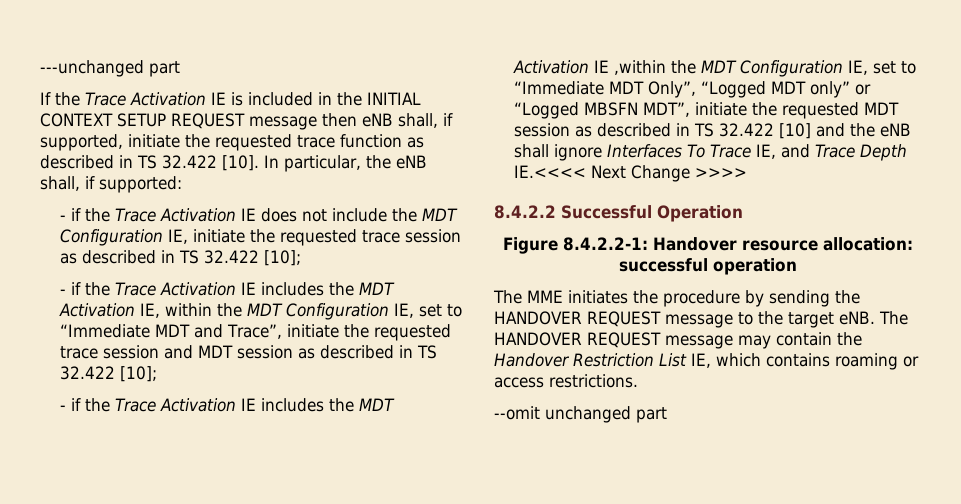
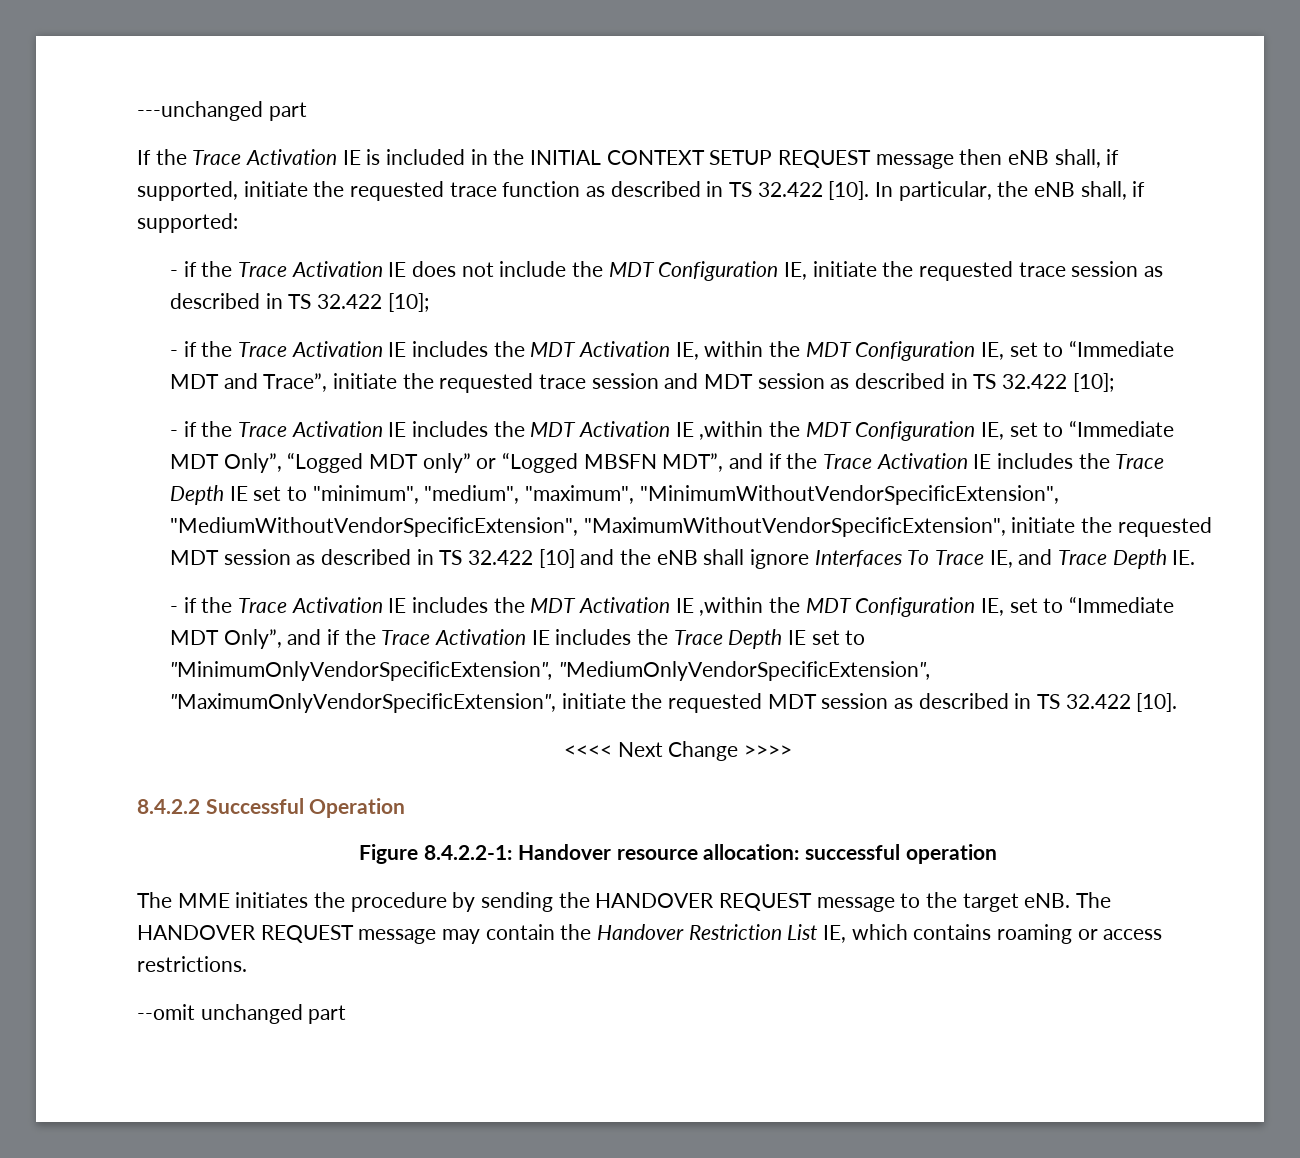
(690, 109) none -> [728,453,1165,469] [169,485,1059,505] [169,517,1006,537] and if the Trace Activation IE includes the Trace Depth IE set to "minimum", "medium", "maximum", "MinimumWithoutVendorSpecificExtension", "MediumWithoutVendorSpecificExtension", "MaximumWithoutVendorSpecificExtension",
[513,165,586,178] IE.<<<< -> [1172,550,1196,565] [169,596,1174,617] [169,629,866,649] [169,661,931,681] [169,693,1178,713] [563,745,612,757] IE. // - if the Trace Activation IE includes the MDT Activation IE ,within the MDT Configuration IE, set to “Immediate MDT Only”, and if the Trace Activation IE includes the Trace Depth IE set to "MinimumOnlyVendorSpecificExtension", "MediumOnlyVendorSpecificExtension", "MaximumOnlyVendorSpecificExtension", initiate the requested MDT session as described in TS 32.422 [10]. // <<<<

